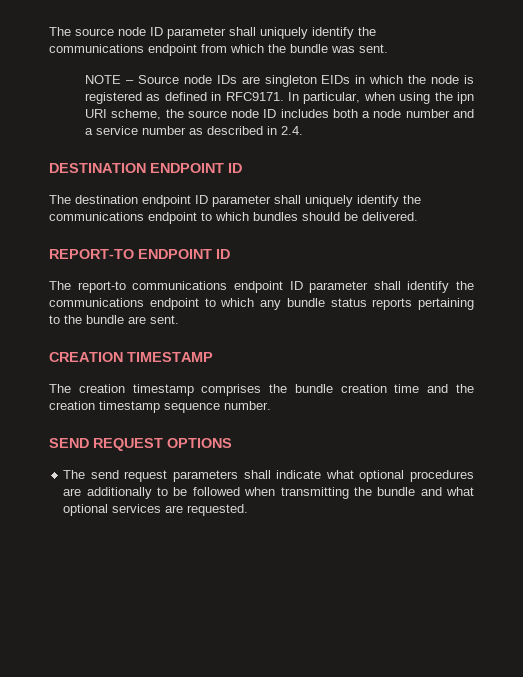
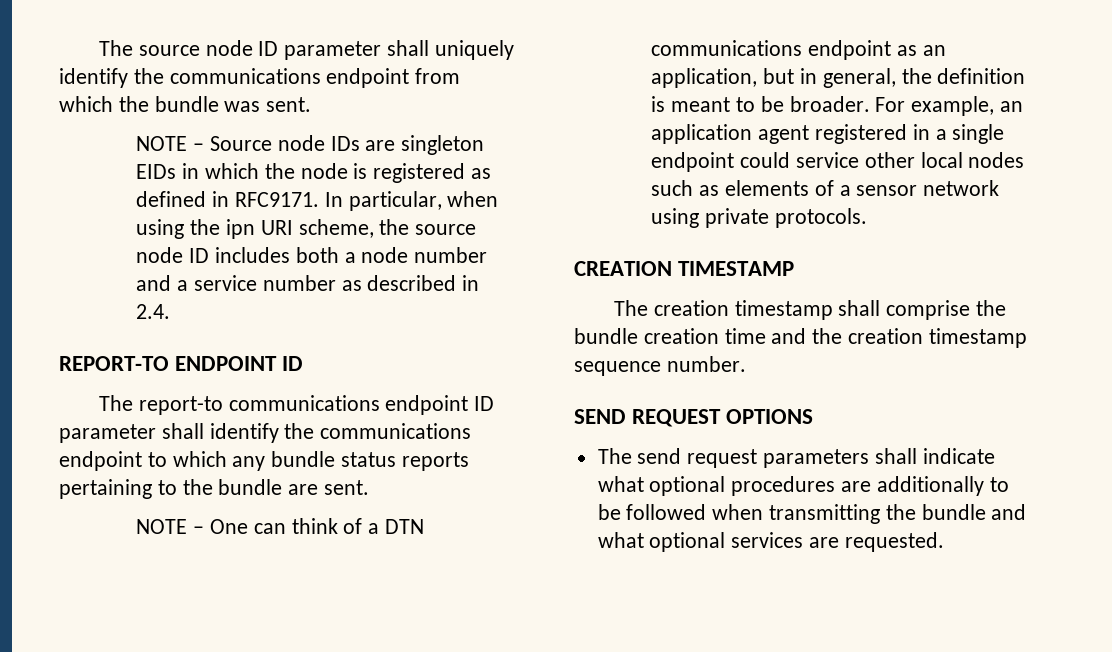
[49,163,242,173] [49,195,421,207] [49,212,418,224] // DESTINATION ENDPOINT ID // The destination endpoint ID parameter shall uniquely identify the communications endpoint to which bundles should be delivered. -> (171, 311) none
(179, 319) none -> [136,518,424,534] [651,40,946,60] [651,68,1026,88] [651,96,1023,116] [651,124,1005,144] [651,152,1025,172] [651,180,1000,196] [651,208,867,228] // NOTE – One can think of a DTN communications endpoint as an application, but in general, the definition is meant to be broader. For example, an application agent registered in a single endpoint could service other local nodes such as elements of a sensor network using private protocols.
[201,384,262,396] comprises -> [838,300,971,320] shall comprise

